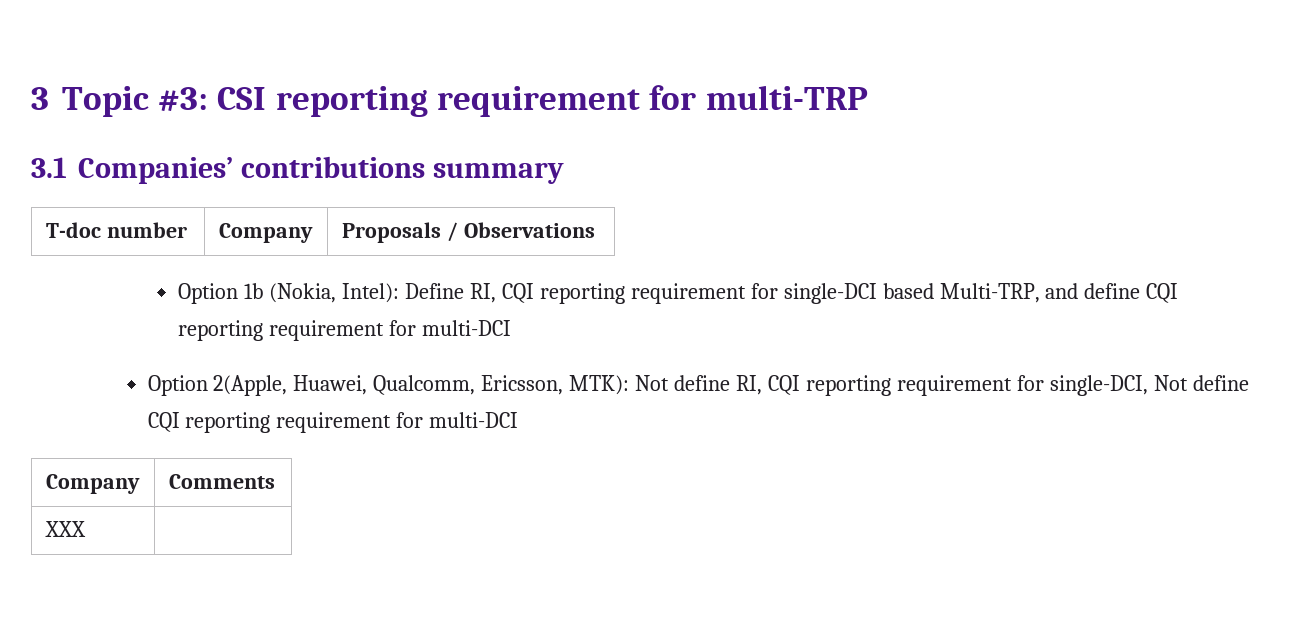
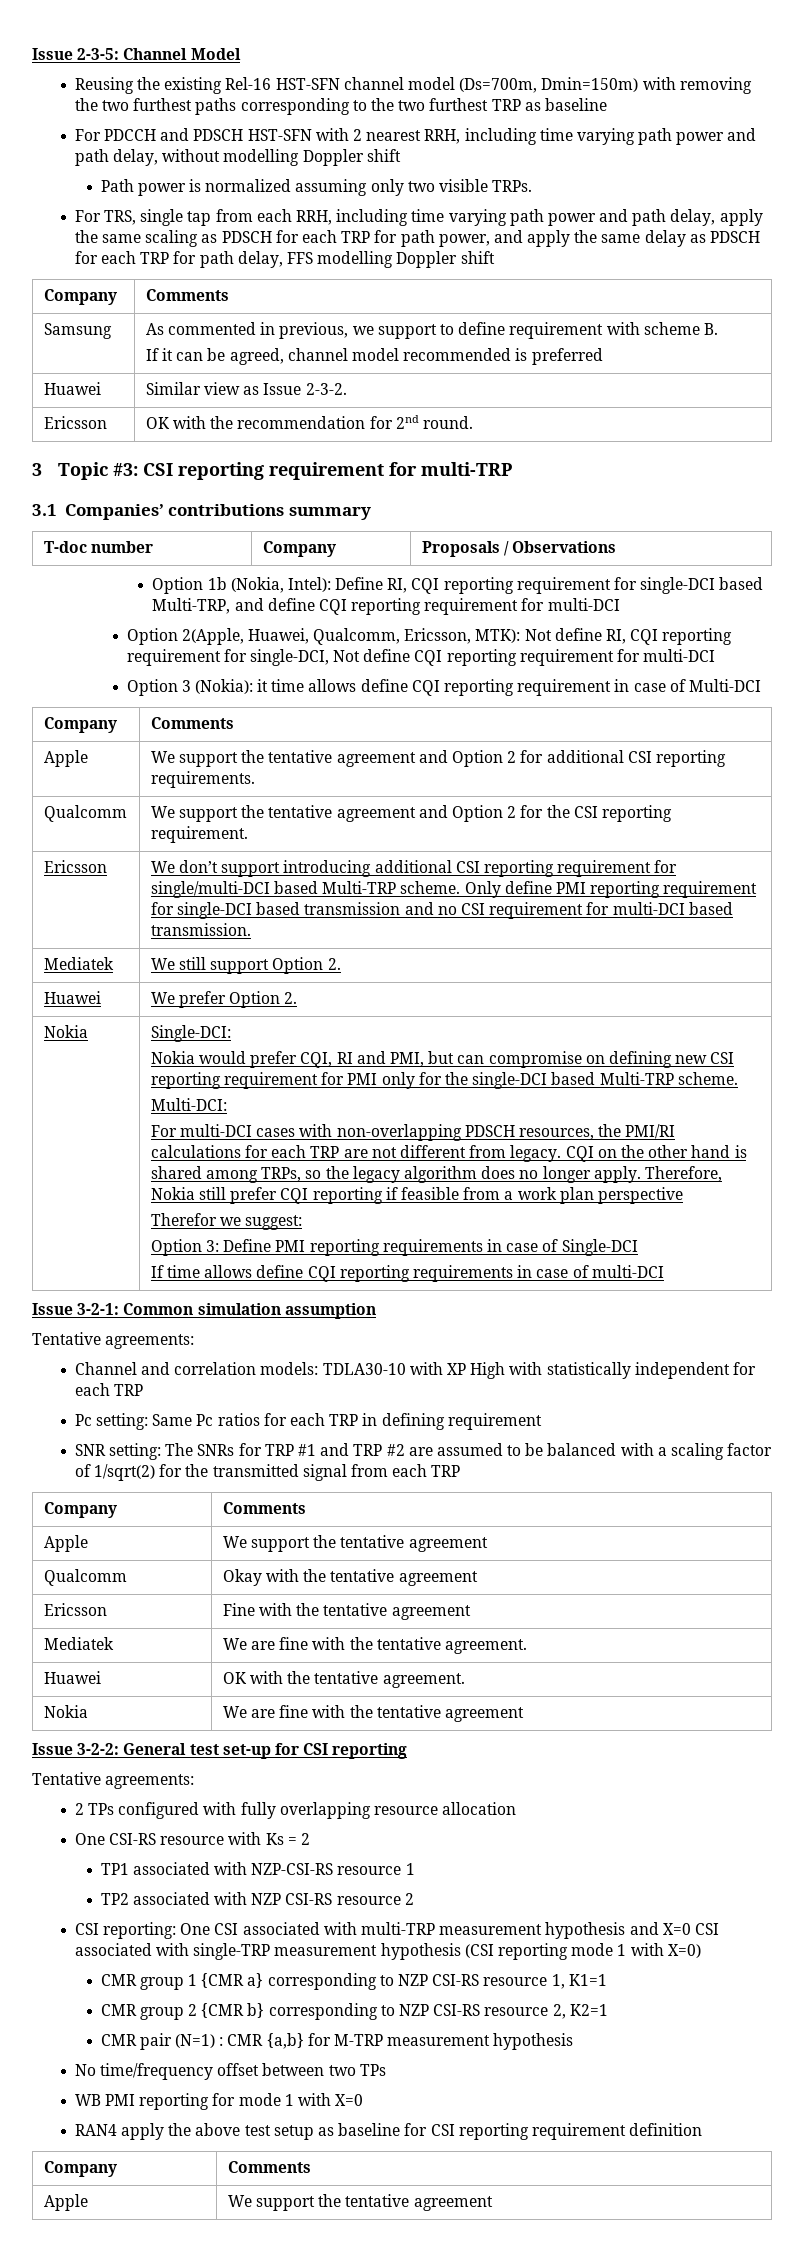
(31, 98) none -> [32,48,241,60] [74,77,752,94] [74,98,607,115] [74,128,757,145] [74,149,401,166] [100,179,533,196] [74,209,763,226] [74,230,761,247] [74,251,495,268] [43,289,117,305] [145,289,229,301] [43,323,112,339] [145,322,718,339] [145,348,603,365] [43,382,101,395] [145,382,347,395] [43,416,107,429] [145,415,474,429] Issue 2-3-5: Channel Model // Reusing the existing Rel-16 HST-SFN channel model (Ds=700m, Dmin=150m) with removing the two furthest paths corresponding to the two furthest TRP as baseline // For PDCCH and PDSCH HST-SFN with 2 nearest RRH, including time varying path power and path delay, without modelling Doppler shift // Path power is normalized assuming only two visible TRPs. // For TRS, single tap from each RRH, including time varying path power and path delay, apply the same scaling as PDSCH for each TRP for path power, and apply the same delay as PDSCH for each TRP for path delay, FFS modelling Doppler shift // Company | Comments // Samsung | As commented in previous, we support to define requirement with scheme B. // If it can be agreed, channel model recommended is preferred // Huawei | Similar view as Issue 2-3-2. // Ericsson | OK with the recommendation for 2nd round. //
[45,474,140,494] [168,474,275,489] [44,521,86,537] // Company | Comments // XXX | -> [126,679,761,696] [43,717,117,733] [150,717,234,729] [43,750,88,767] [150,750,726,767] [150,771,255,788] [43,805,127,822] [150,805,672,822] [150,826,248,843] [43,860,107,873] [150,860,678,877] [150,881,758,898] [150,902,733,919] [150,923,251,936] [43,957,114,970] [150,957,341,974] [43,991,101,1004] [150,991,298,1008] [43,1025,88,1038] [150,1025,231,1042] [150,1051,735,1068] [150,1072,738,1089] [150,1098,227,1111] [150,1124,676,1141] [150,1145,747,1162] [150,1166,722,1183] [150,1187,683,1204] [150,1213,303,1230] [150,1239,638,1256] [150,1265,664,1282] [32,1303,376,1319] [32,1332,195,1349] [74,1362,756,1379] [74,1383,144,1396] [74,1413,542,1430] [74,1443,773,1460] [74,1464,461,1481] [43,1502,117,1518] [222,1502,306,1514] [43,1535,88,1552] [222,1535,488,1552] [43,1569,127,1586] [222,1569,478,1586] [43,1603,107,1616] [222,1603,471,1620] [43,1637,114,1650] [222,1637,528,1654] [43,1671,101,1684] [222,1671,465,1688] [43,1705,88,1718] [222,1705,525,1722] [32,1743,408,1759] [32,1772,195,1789] [74,1802,517,1819] [74,1832,310,1845] [100,1862,415,1875] [100,1892,414,1905] [74,1922,719,1939] [74,1943,701,1960] [100,1973,607,1990] [100,2003,608,2020] [100,2033,574,2050] [74,2063,386,2080] [74,2093,364,2110] [74,2123,703,2140] [43,2161,117,2177] [227,2161,311,2173] [43,2194,88,2211] [227,2194,493,2211] // Option 3 (Nokia): it time allows define CQI reporting requirement in case of Multi-DCI // Company | Comments // Apple | We support the tentative agreement and Option 2 for additional CSI reporting requirements. // Qualcomm | We support the tentative agreement and Option 2 for the CSI reporting requirement. // Ericsson | We don’t support introducing additional CSI reporting requirement for single/multi-DCI based Multi-TRP scheme. Only define PMI reporting requirement for single-DCI based transmission and no CSI requirement for multi-DCI based transmission. // Mediatek | We still support Option 2. // Huawei | We prefer Option 2. // Nokia | Single-DCI: // Nokia would prefer CQI, RI and PMI, but can compromise on defining new CSI reporting requirement for PMI only for the single-DCI based Multi-TRP scheme. // Multi-DCI: // For multi-DCI cases with non-overlapping PDSCH resources, the PMI/RI calculations for each TRP are not different from legacy. CQI on the other hand is shared among TRPs, so the legacy algorithm does no longer apply. Therefore, Nokia still prefer CQI reporting if feasible from a work plan perspective // Therefor we suggest: // Option 3: Define PMI reporting requirements in case of Single-DCI // If time allows define CQI reporting requirements in case of multi-DCI // Issue 3-2-1: Common simulation assumption // Tentative agreements: // Channel and correlation models: TDLA30-10 with XP High with statistically independent for each TRP // Pc setting: Same Pc ratios for each TRP in defining requirement // SNR setting: The SNRs for TRP #1 and TRP #2 are assumed to be balanced with a scaling factor of 1/sqrt(2) for the transmitted signal from each TRP // Company | Comments // Apple | We support the tentative agreement // Qualcomm | Okay with the tentative agreement // Ericsson | Fine with the tentative agreement // Mediatek | We are fine with the tentative agreement. // Huawei | OK with the tentative agreement. // Nokia | We are fine with the tentative agreement // Issue 3-2-2: General test set-up for CSI reporting // Tentative agreements: // 2 TPs configured with fully overlapping resource allocation // One CSI-RS resource with Ks = 2 // TP1 associated with NZP-CSI-RS resource 1 // TP2 associated with NZP CSI-RS resource 2 // CSI reporting: One CSI associated with multi-TRP measurement hypothesis and X=0 CSI associated with single-TRP measurement hypothesis (CSI reporting mode 1 with X=0) // CMR group 1 {CMR a} corresponding to NZP CSI-RS resource 1, K1=1 // CMR group 2 {CMR b} corresponding to NZP CSI-RS resource 2, K2=1 // CMR pair (N=1) : CMR {a,b} for M-TRP measurement hypothesis // No time/frequency offset between two TPs // WB PMI reporting for mode 1 with X=0 // RAN4 apply the above test setup as baseline for CSI reporting requirement definition // Company | Comments // Apple | We support the tentative agreement

